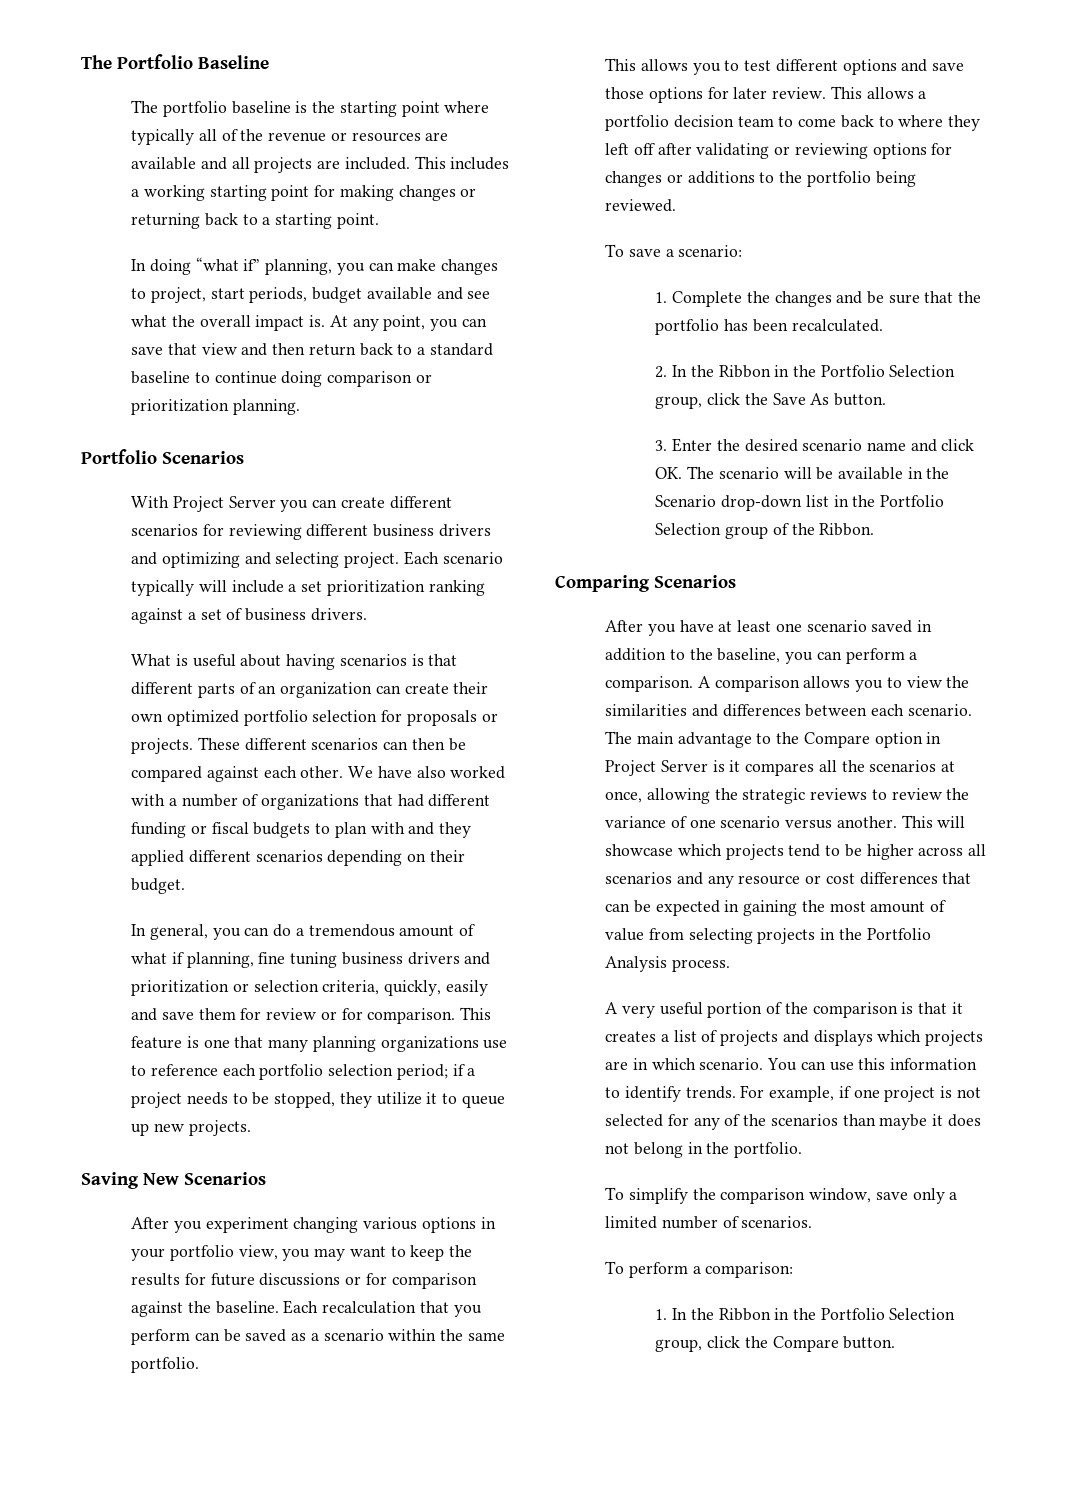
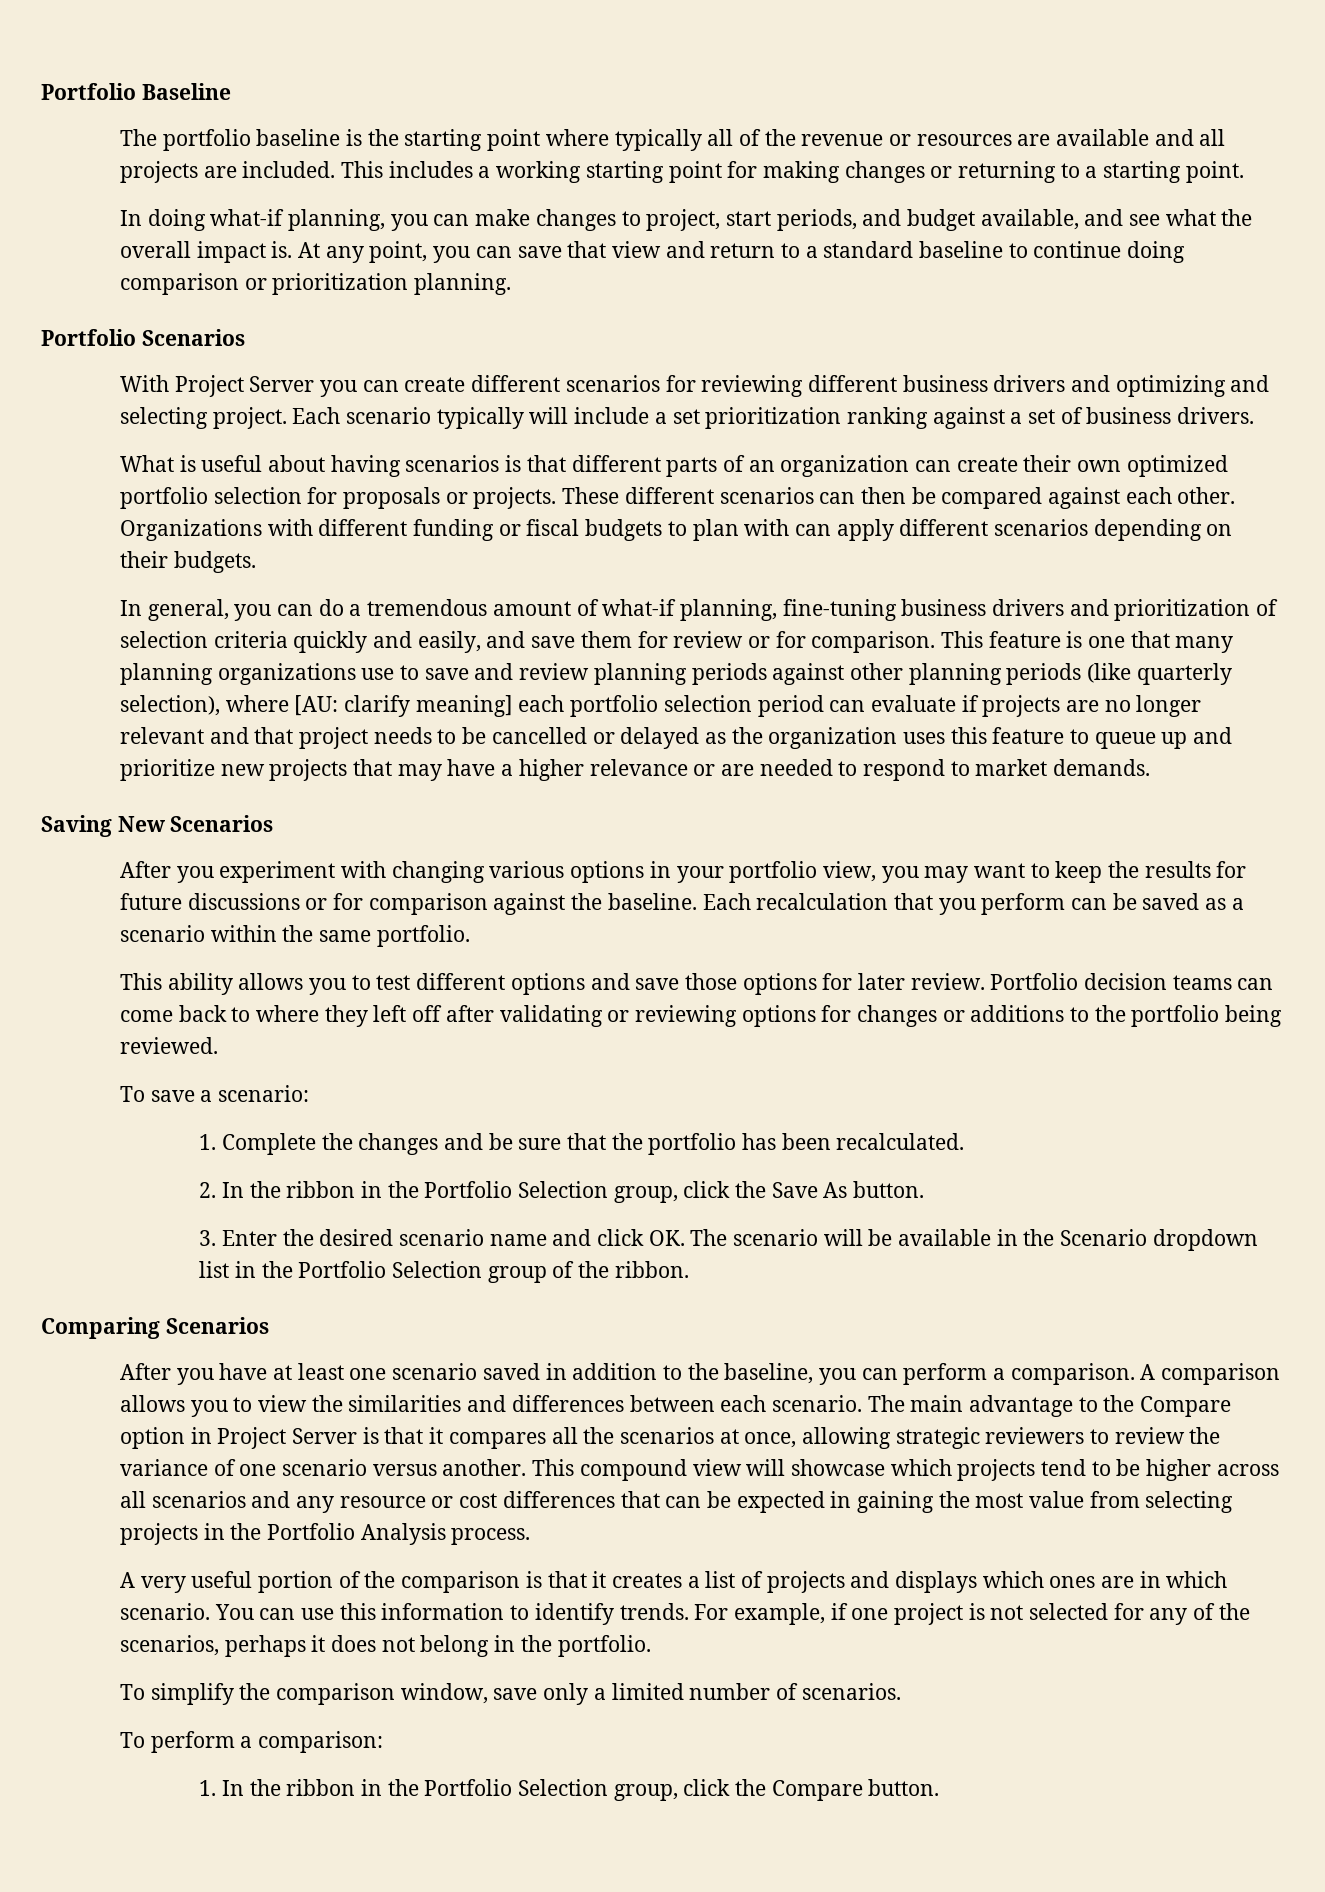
[81,55,112,69] The -> (41, 91) none
[204,213,238,226] back -> (1056, 172) none
[195,257,261,271] “what if” -> [210,209,285,226] what-if
[312,287,432,303] budget available -> [862,209,1079,231] and budget available,
[272,343,393,356] then return back -> [710,243,776,258] return
[348,766,506,779] [131,794,424,810] We have also worked with a number of organizations that had -> [120,519,313,541] Organizations with
[408,822,471,838] [131,850,185,866] and they applied -> [794,519,894,541] can apply
[131,878,186,894] budget. -> [173,551,256,573] budgets.
[131,952,491,968] [131,980,488,996] what if planning, fine tuning business drivers and prioritization or selection criteria, quickly, easily -> [602,599,1278,621] [120,631,481,653] what-if planning, fine-tuning business drivers and prioritization of selection criteria quickly and easily,
[150,1064,476,1080] [131,1092,505,1108] [131,1120,251,1136] reference each portfolio selection period; if a project needs to be stopped, they utilize it to queue up new projects. -> [424,663,1232,685] [120,695,1202,717] [120,727,1232,749] [120,759,1150,781] save and review planning periods against other planning periods (like quarterly selection), where [AU: clarify meaning] each portfolio selection period can evaluate if projects are no longer relevant and that project needs to be cancelled or delayed as the organization uses this feature to queue up and prioritize new projects that may have a higher relevance or are needed to respond to market demands.
(289, 1225) none -> [341,861,387,878] with
(637, 64) none -> [167,973,233,995] ability
[830,86,927,99] [605,115,794,131] This allows a portfolio decision team to -> [990,973,1274,990] Portfolio decision teams can
[718,365,771,378] Ribbon -> [286,1181,356,1198] ribbon
[721,495,803,511] drop-down -> [1152,1229,1258,1251] dropdown
[819,523,875,536] Ribbon. -> [614,1261,689,1278] ribbon.
(725, 766) none -> [384,1427,424,1444] that
[714,788,868,804] the strategic reviews -> [895,1427,1085,1449] strategic reviewers
(933, 821) none -> [579,1459,742,1481] compound view
[870,900,946,913] amount of -> (1024, 1500) none
[924,1030,983,1046] projects -> [1049,1576,1096,1588] ones
[770,1114,928,1130] scenarios than maybe -> [120,1635,306,1657] scenarios, perhaps
[718,1308,771,1321] Ribbon -> [286,1779,356,1796] ribbon

